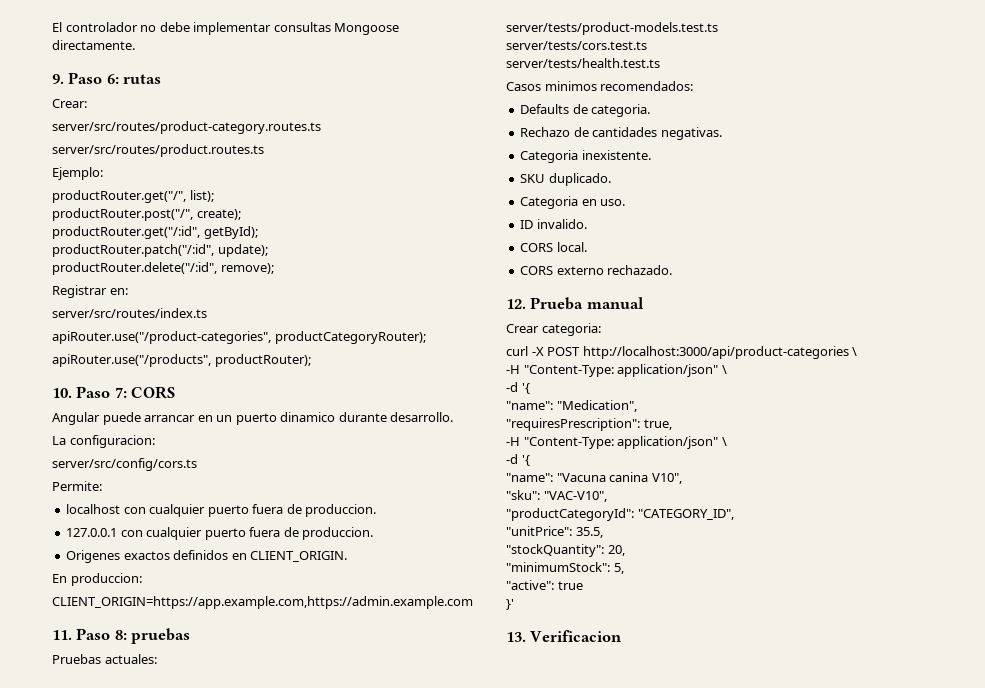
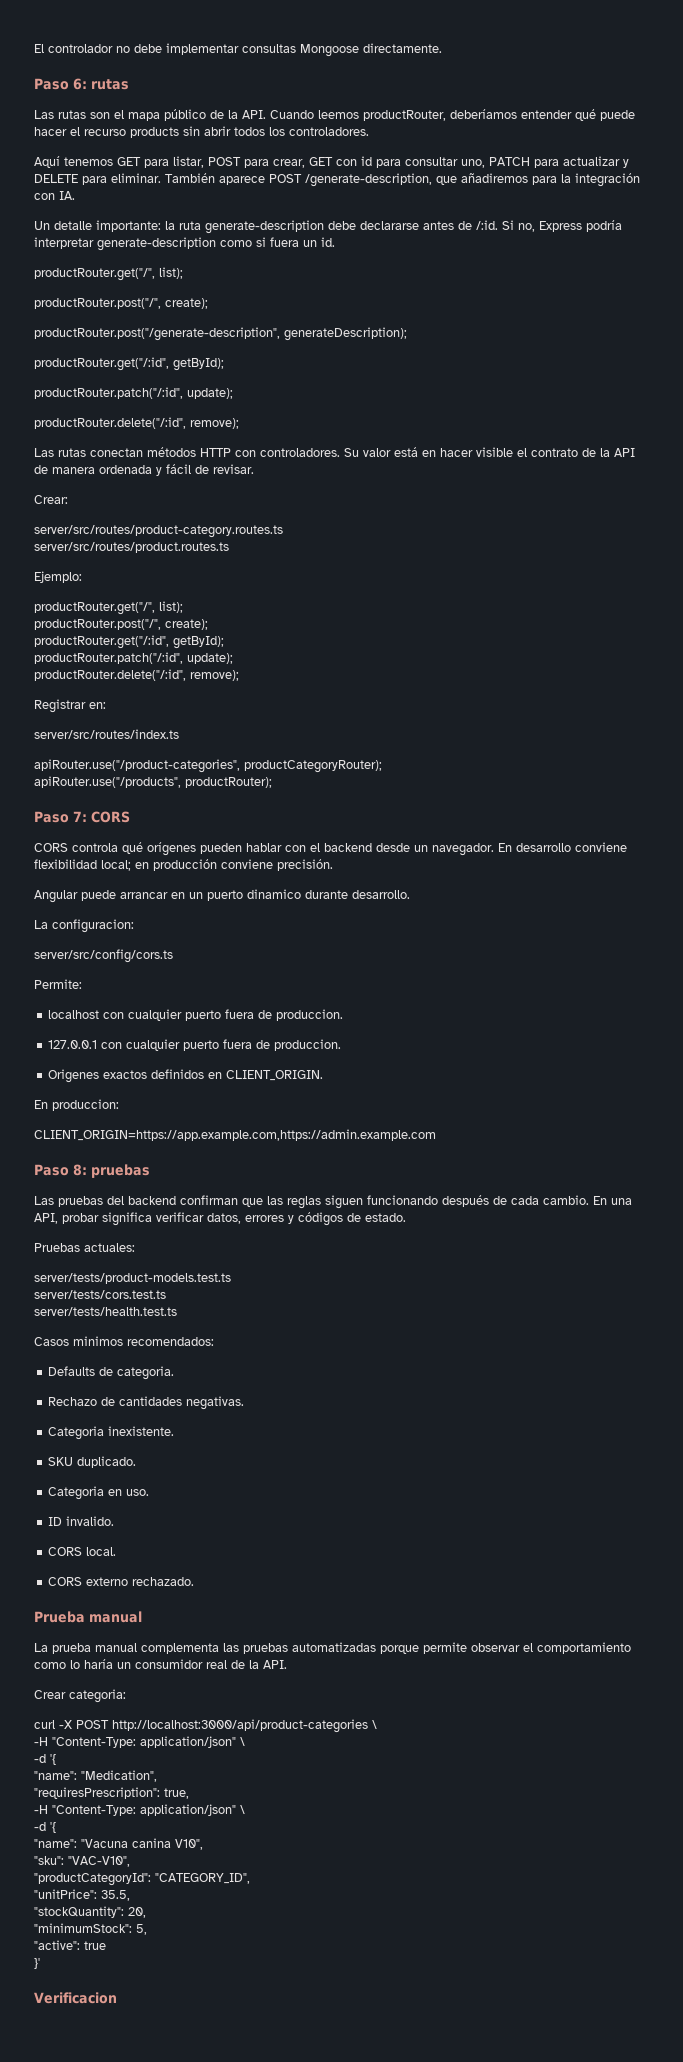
[52,74,64,84] 9. -> (442, 48) none
(162, 79) none -> [34,109,635,121] [34,126,369,138] [34,156,629,168] [34,173,640,187] [34,191,75,200] [34,220,622,234] [34,237,335,251] [34,267,183,281] [34,298,208,309] [34,327,407,341] [34,357,224,371] [34,387,233,399] [34,417,239,429] [34,447,635,457] [34,464,254,476] // Las rutas son el mapa público de la API. Cuando leemos productRouter, deberíamos entender qué puede hacer el recurso products sin abrir todos los controladores. // Aquí tenemos GET para listar, POST para crear, GET con id para consultar uno, PATCH para actualizar y DELETE para eliminar. También aparece POST /generate-description, que añadiremos para la integración con IA. // Un detalle importante: la ruta generate-description debe declararse antes de /:id. Si no, Express podría interpretar generate-description como si fuera un id. // productRouter.get("/", list); // productRouter.post("/", create); // productRouter.post("/generate-description", generateDescription); // productRouter.get("/:id", getById); // productRouter.patch("/:id", update); // productRouter.delete("/:id", remove); // Las rutas conectan métodos HTTP con controladores. Su valor está en hacer visible el contrato de la API de manera ordenada y fácil de revisar.
[52,388,72,398] 10. -> (272, 782) none
(176, 392) none -> [34,842,627,856] [34,859,333,871] // CORS controla qué orígenes pueden hablar con el backend desde un navegador. En desarrollo conviene flexibilidad local; en producción conviene precisión.
[52,630,72,640] 11. -> (436, 1135) none
(191, 636) none -> [34,1195,632,1209] [34,1212,406,1226] // Las pruebas del backend confirman que las reglas siguen funcionando después de cada cambio. En una API, probar significa verificar datos, errores y códigos de estado.
[506,299,526,309] 12. -> (195, 1581) none
(644, 303) none -> [34,1642,631,1654] [34,1659,287,1669] // La prueba manual complementa las pruebas automatizadas porque permite observar el comportamiento como lo haría un consumidor real de la API.
[506,632,526,642] 13. -> (40, 1963) none

